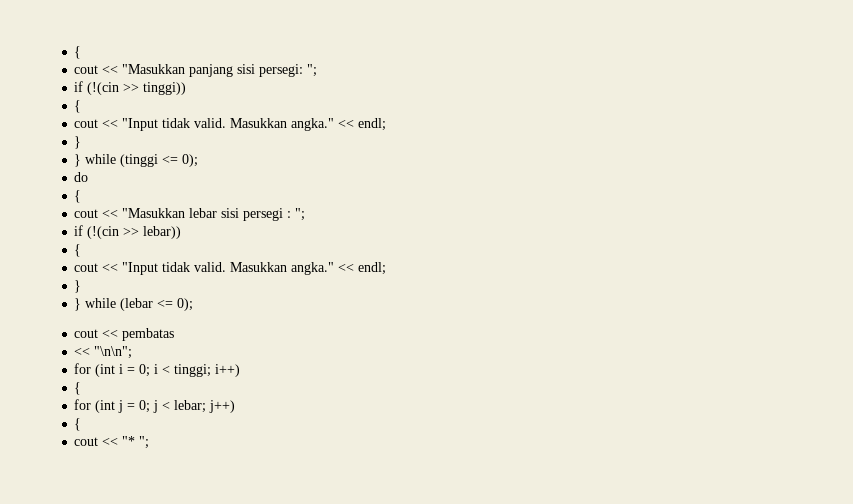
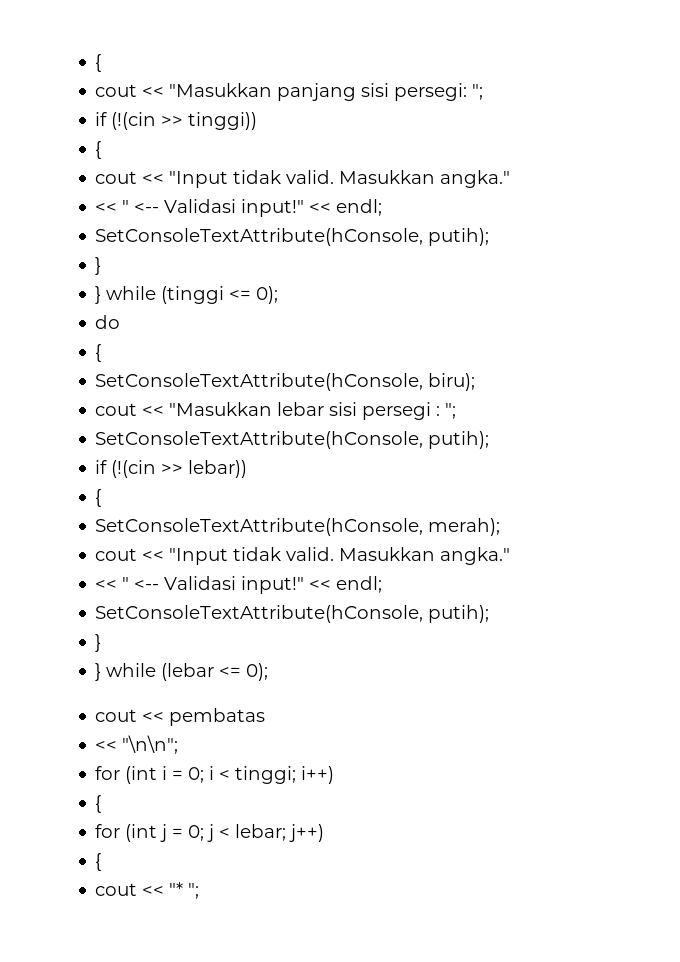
[338,118,387,131] << endl; -> [95,199,383,217] [95,228,490,246] // << " <-- Validasi input!" << endl; // SetConsoleTextAttribute(hConsole, putih);
(82, 196) none -> [95,373,476,391] // SetConsoleTextAttribute(hConsole, biru);
(306, 214) none -> [95,431,490,449] // SetConsoleTextAttribute(hConsole, putih);
[74,262,387,275] // cout << "Input tidak valid. Masukkan angka." << endl; -> [95,518,501,536] [95,547,511,565] [95,576,383,594] [95,605,490,623] // SetConsoleTextAttribute(hConsole, merah); // cout << "Input tidak valid. Masukkan angka." // << " <-- Validasi input!" << endl; // SetConsoleTextAttribute(hConsole, putih);

